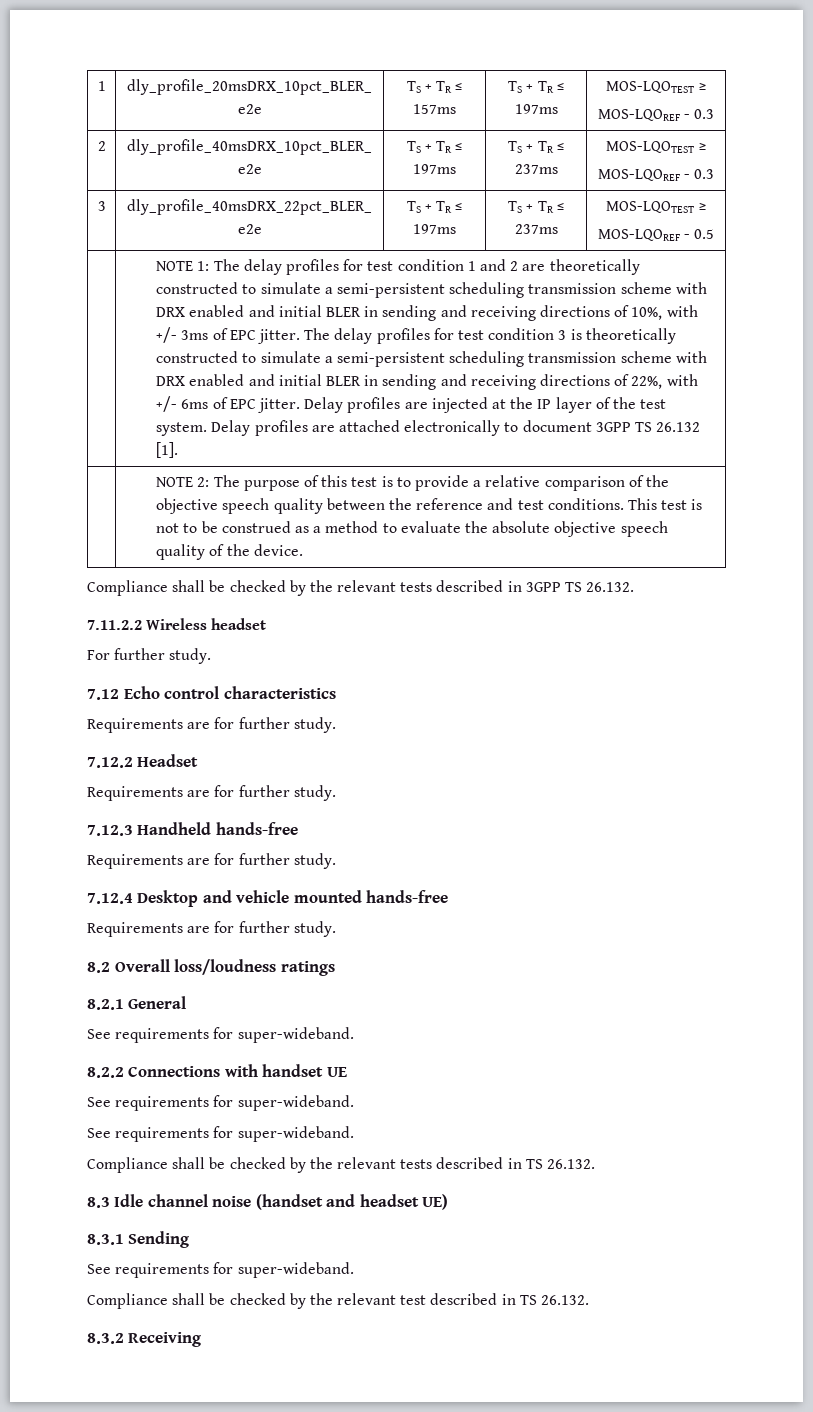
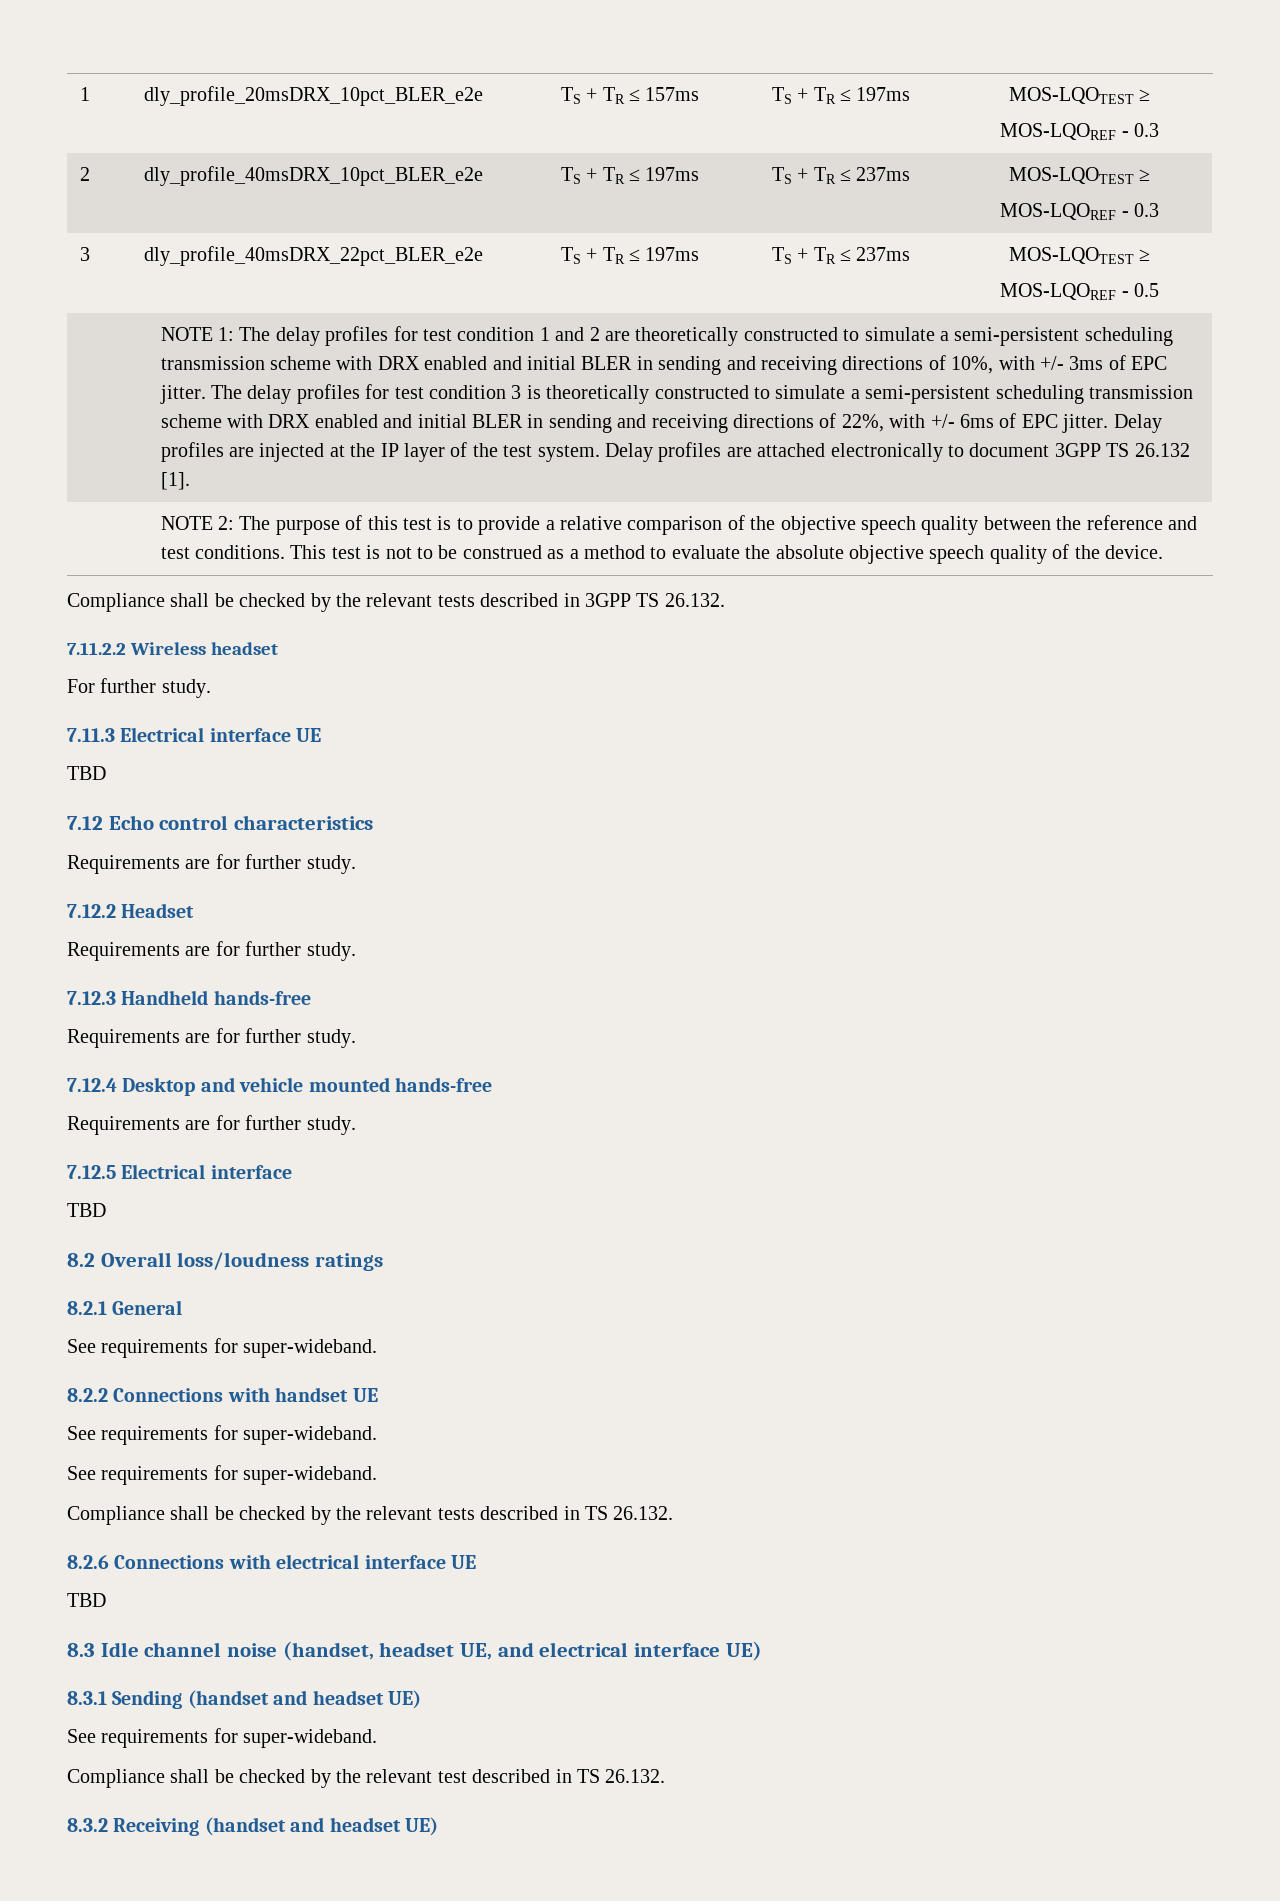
(212, 656) none -> [67,727,322,742] [67,766,106,780] // 7.11.3 Electrical interface UE // TBD
(336, 929) none -> [67,1164,292,1179] [67,1203,106,1217] // 7.12.5 Electrical interface // TBD
[87,1194,449,1210] [87,1231,190,1248] 8.3 Idle channel noise (handset and headset UE) // 8.3.1 Sending -> [67,1554,476,1569] [67,1593,106,1607] [67,1641,762,1661] [67,1690,421,1709] 8.2.6 Connections with electrical interface UE // TBD // 8.3 Idle channel noise (handset, headset UE, and electrical interface UE) // 8.3.1 Sending (handset and headset UE)
(202, 1339) none -> [204,1817,438,1836] (handset and headset UE)

